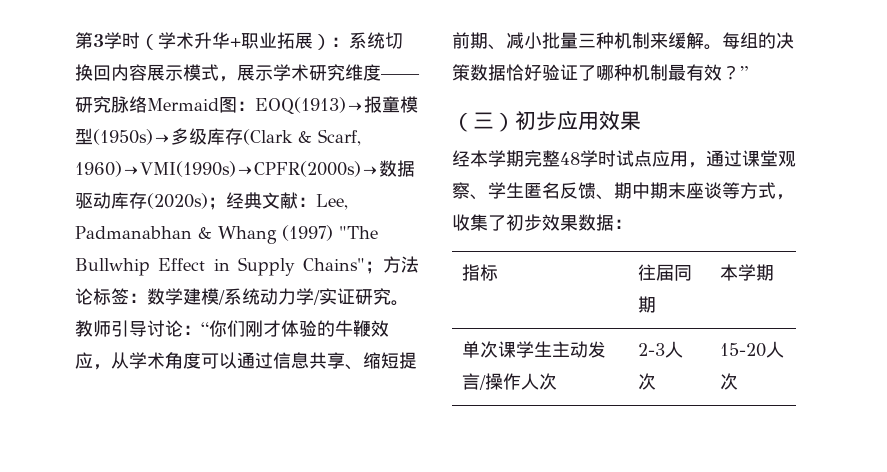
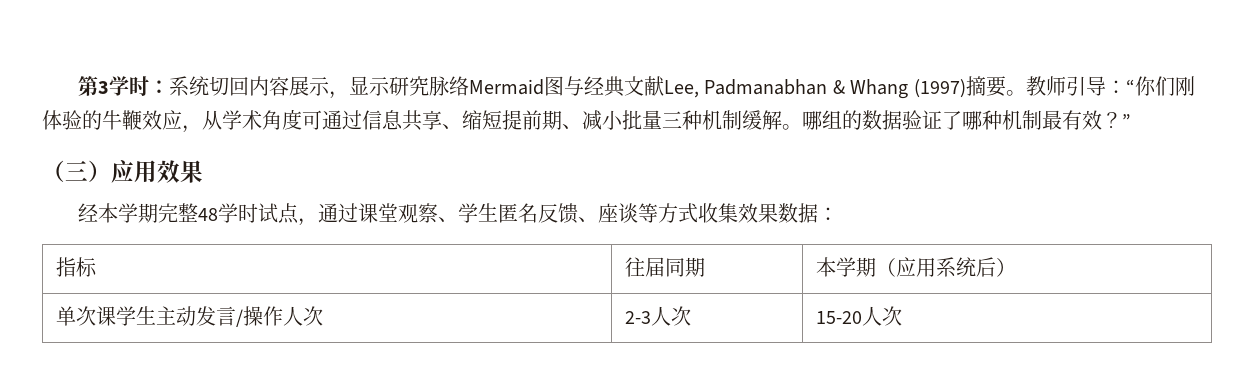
[140,32,331,50] （学术升华+职业拓展） -> (149, 86) none
[75,64,93,81] 换 -> (229, 86) none
[183,64,420,82] [75,96,418,115] [75,128,361,146] [75,160,415,177] [75,192,226,210] 模式，展示学术研究维度——研究脉络Mermaid图：EOQ(1913)→报童模型(1950s)→多级库存(Clark & Scarf, 1960)→VMI(1990s)→CPFR(2000s)→数据驱动库存(2020s)； -> [328,76,584,99] ，显示研究脉络Mermaid图与
[298,197,316,207] ： -> (664, 86) none
[339,226,378,239] [75,256,419,276] [75,288,391,305] "The Bullwhip Effect in Supply Chains"；方法论标签：数学建模/系统动力学/实证研究 -> [965,76,1006,97] 摘要
[147,320,183,337] 讨论 -> (1106, 86) none
[263,320,281,337] 才 -> (1195, 86) none
[219,352,237,369] 以 -> (322, 120) none
[650,32,794,50] [452,64,542,81] 来缓解。每组的决策数据恰好 -> [742,110,902,130] 缓解。哪组的数据
[515,110,557,131] 初步 -> (111, 171) none
[652,150,688,167] 应用 -> (299, 213) none
[614,182,686,199] 期中期末 -> (598, 219) none
[776,194,794,200] [452,214,542,231] ，收集了初步 -> [697,203,738,223] 收集
(775, 272) none -> [876,257,1017,277] （应用系统后）

